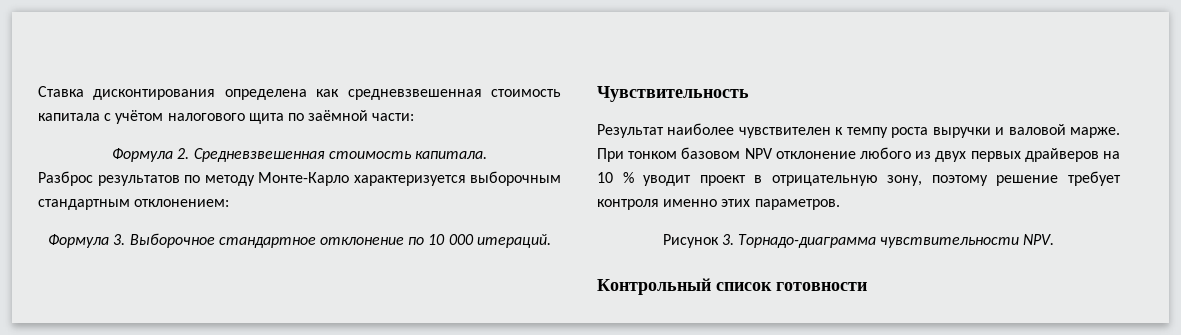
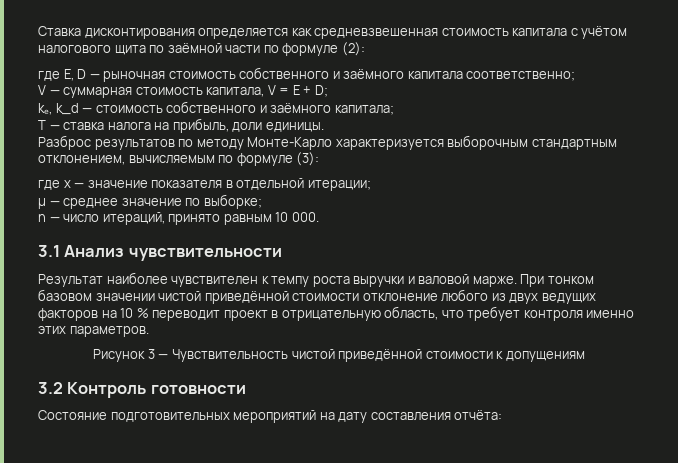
[224,89,307,100] определена -> [198,28,289,39] определяется
[372,113,415,121] [112,148,487,162] части: // Формула 2. Средневзвешенная стоимость капитала. -> [225,42,365,56] [38,67,576,82] [38,85,328,98] [38,101,394,115] [38,118,324,133] части по формуле (2): // где E, D — рыночная стоимость собственного и заёмного капитала соответственно; // V — суммарная стоимость капитала, V = E + D; // kₑ, k_d — стоимость собственного и заёмного капитала; // T — ставка налога на прибыль, доли единицы.
[134,199,230,207] [48,233,551,248] [597,86,749,102] отклонением: // Формула 3. Выборочное стандартное отклонение по 10 000 итераций. // Чувствительность -> [38,152,320,166] [38,178,371,191] [38,194,262,209] [38,212,319,225] [38,245,282,261] отклонением, вычисляемым по формуле (3): // где x — значение показателя в отдельной итерации; // μ — среднее значение по выборке; // n — число итераций, принято равным 10 000. // 3.1 Анализ чувствительности
[744,148,773,159] NPV -> [95,291,360,304] значении чистой приведённой стоимости
[970,148,1099,162] первых драйверов -> [541,293,596,304] [38,308,98,321] ведущих факторов
[643,175,692,186] уводит -> [152,310,221,321] переводит
[887,175,1059,186] зону, поэтому решение -> [384,306,464,320] область, что
[721,234,1055,248] [597,278,867,295] 3. Торнадо-диаграмма чувствительности NPV. // Контрольный список готовности -> [147,349,585,362] [38,382,246,398] [38,410,503,423] 3 — Чувствительность чистой приведённой стоимости к допущениям // 3.2 Контроль готовности // Состояние подготовительных мероприятий на дату составления отчёта:

